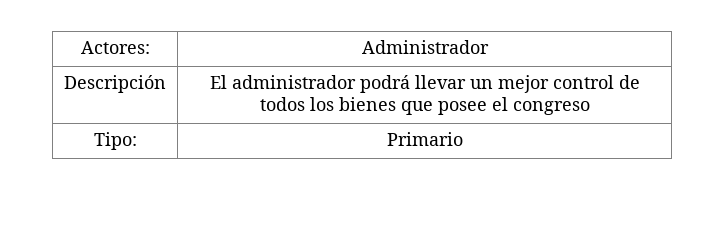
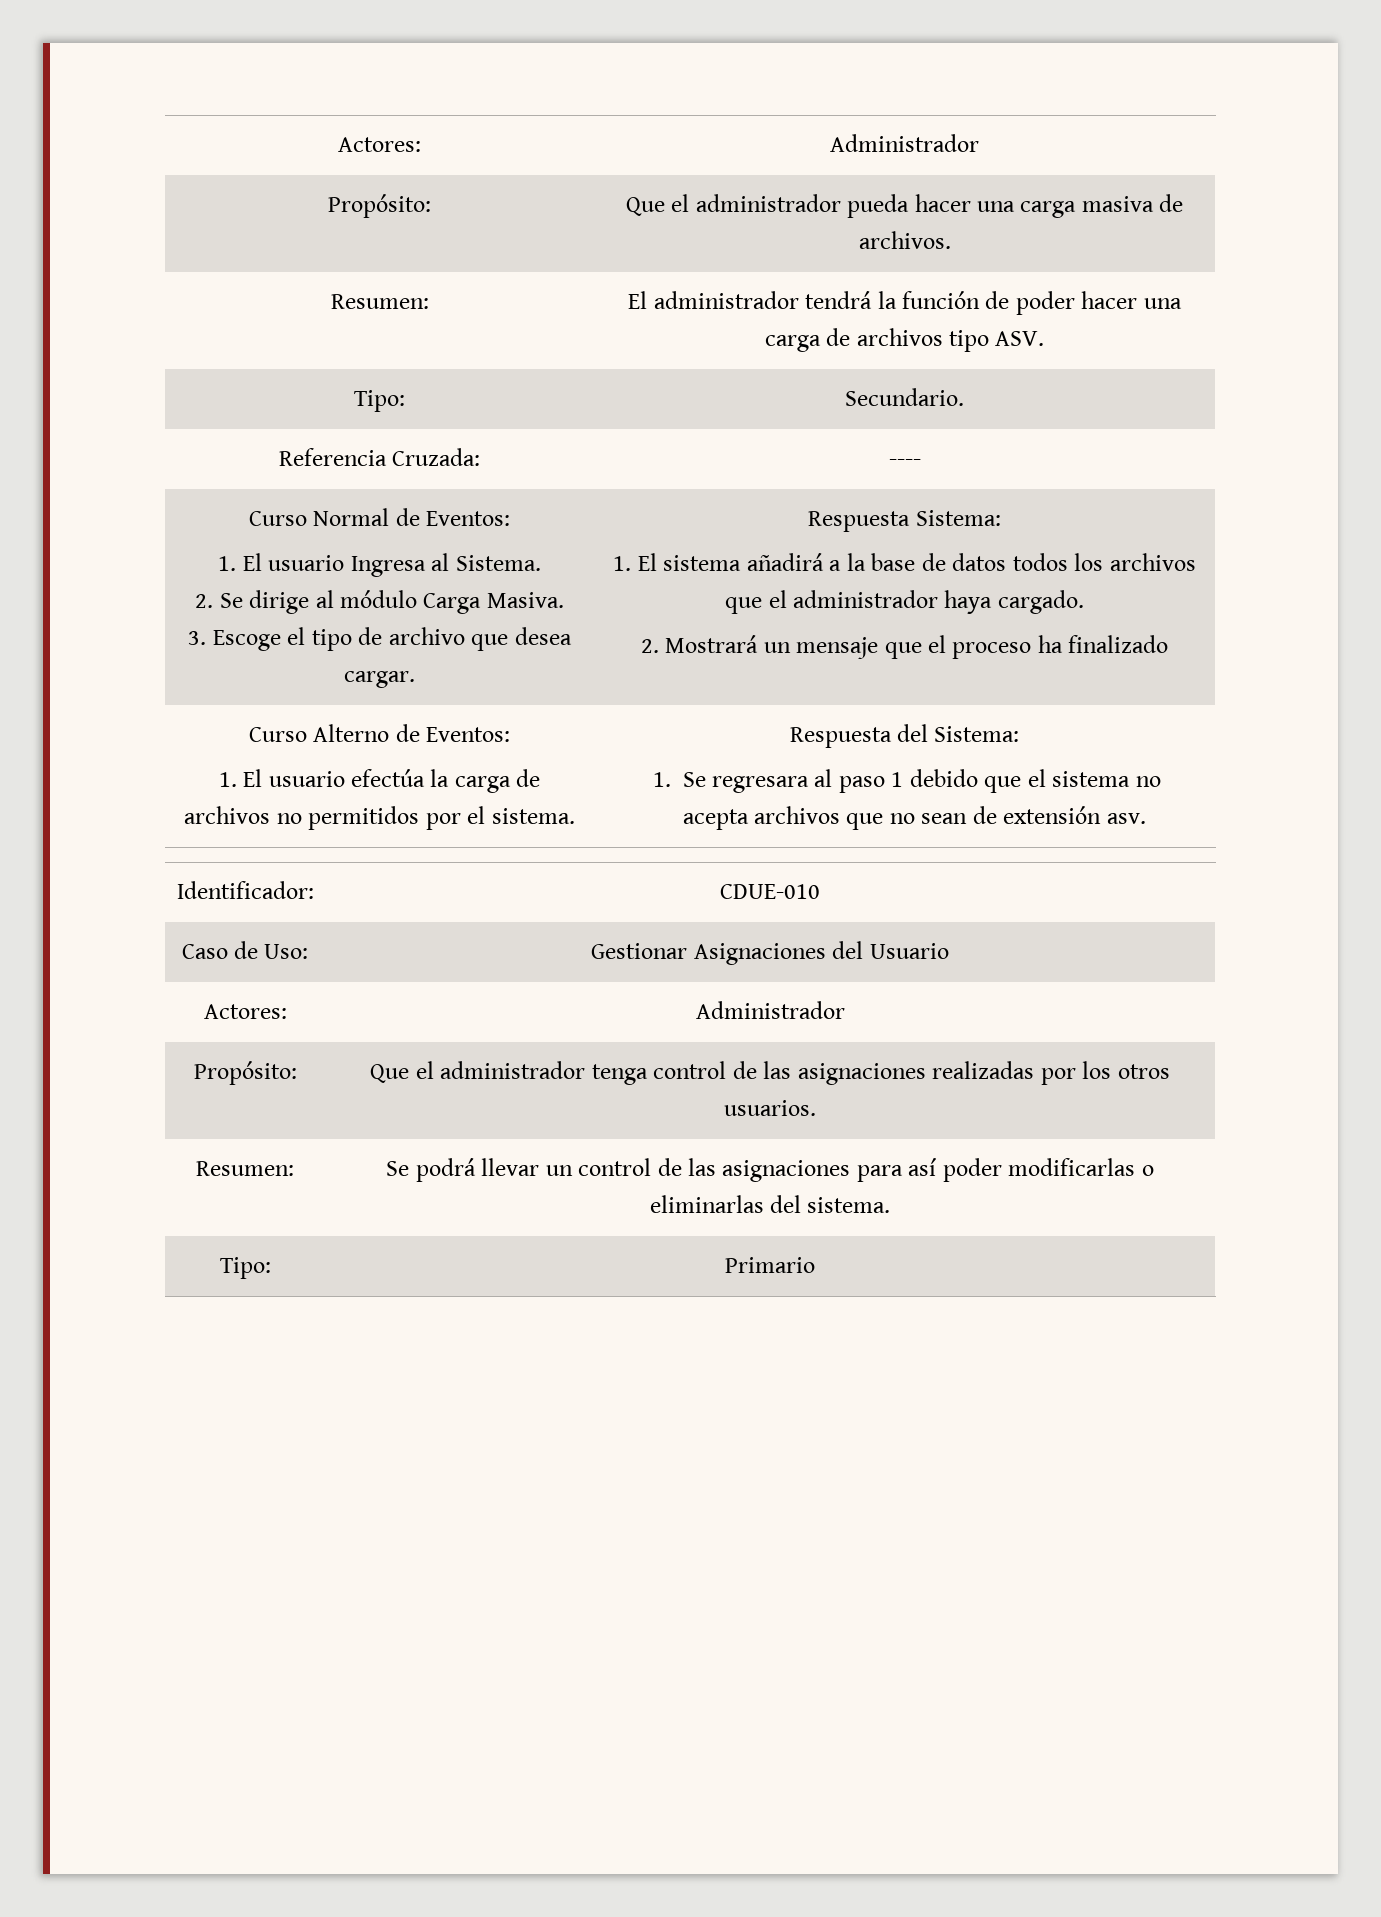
[80,41,150,54] [361,40,489,54] [64,75,166,93] [209,75,356,89] Actores: | Administrador // Descripción | El administrador -> [338,137,421,152] [830,134,980,152] [328,194,431,218] [625,194,1184,218] [858,231,951,249] [330,294,429,309] [628,291,1182,315] [764,328,1045,352] [354,390,405,412] [845,388,965,406] [278,448,481,466] [888,459,921,466] [248,508,511,526] [218,553,541,577] [195,590,564,614] [188,627,572,651] [344,671,415,688] [808,510,1001,532] [613,553,1196,571] [725,590,1084,614] [640,635,1169,659] [248,724,511,742] [218,769,541,793] [184,806,575,830] [789,724,1020,748] [652,769,1161,793] [682,806,1146,830] [176,881,314,899] [720,884,821,899] [181,941,309,959] [591,941,949,965] [203,1004,287,1019] [695,1001,845,1019] [193,1061,297,1085] [370,1061,1170,1085] [724,1100,817,1116] [196,1161,294,1176] [386,1161,410,1176] Actores: | Administrador // Propósito: | Que el administrador pueda hacer una carga masiva de archivos. // Resumen: | El administrador tendrá la función de poder hacer una carga de archivos tipo ASV. // Tipo: | Secundario. // Referencia Cruzada: | ---- // Curso Normal de Eventos: // 1. El usuario Ingresa al Sistema. // 2. Se dirige al módulo Carga Masiva. // 3. Escoge el tipo de archivo que desea cargar. | Respuesta Sistema: // 1. El sistema añadirá a la base de datos todos los archivos que el administrador haya cargado. // 2. Mostrará un mensaje que el proceso ha finalizado // Curso Alterno de Eventos: // 1. El usuario efectúa la carga de archivos no permitidos por el sistema. | Respuesta del Sistema: // 1. Se regresara al paso 1 debido que el sistema no acepta archivos que no sean de extensión asv. // Identificador: | CDUE-010 // Caso de Uso: | Gestionar Asignaciones del Usuario // Actores: | Administrador // Propósito: | Que el administrador tenga control de las asignaciones realizadas por los otros usuarios. // Resumen: | Se
[497,75,640,93] [259,97,590,115] mejor control de todos los bienes que posee el congreso -> [578,1158,1154,1182] [649,1195,891,1213] control de las asignaciones para así poder modificarlas o eliminarlas del sistema.

